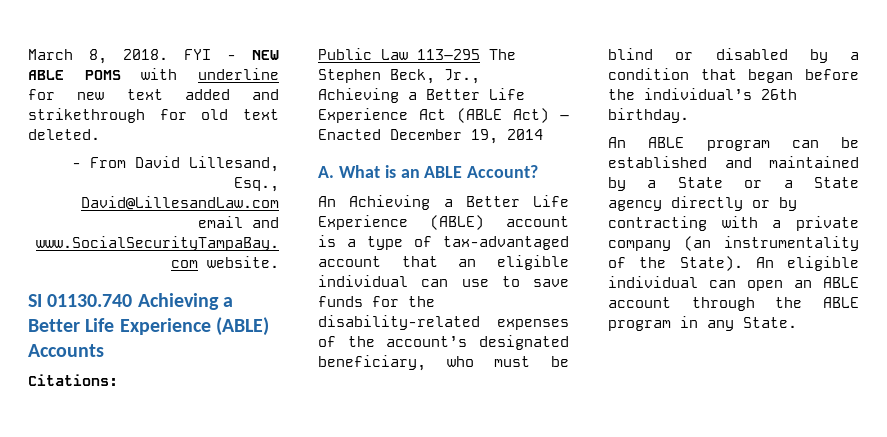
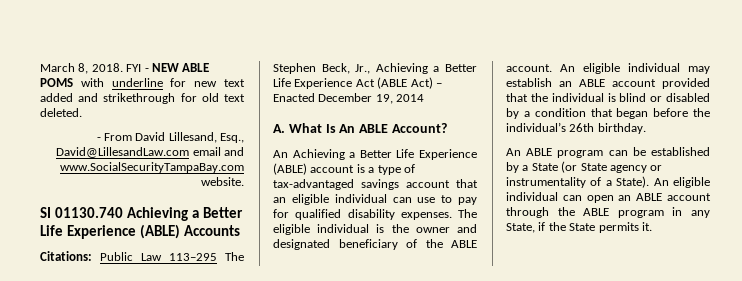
(118, 380) // -> (92, 256) none
[384,165,420,178] is an -> [325,124,356,133] Is An
(569, 243) none -> [361,179,399,190] savings
[533,279,569,287] [318,296,435,307] [318,315,569,330] [318,335,569,350] [318,355,569,371] save funds for the disability-related expenses of the account’s designated beneficiary, who must be -> [458,197,477,205] [273,209,477,220] [273,224,477,235] [273,239,477,250] [506,63,710,74] [506,78,710,89] [506,93,616,102] pay for qualified disability expenses. The eligible individual is the owner and designated beneficiary of the ABLE account. An eligible individual may establish an ABLE account provided that the individual is
[724,156,859,168] and maintained -> (710, 151) none
[744,177,859,188] [608,196,797,211] [608,216,859,231] [608,236,711,251] or a State agency directly or by contracting with a private company (an -> [561,161,663,173] (or State agency or
[639,257,667,268] the -> [605,180,612,186] a
[743,317,797,328] State. -> [506,222,652,233] State, if the State permits it.

